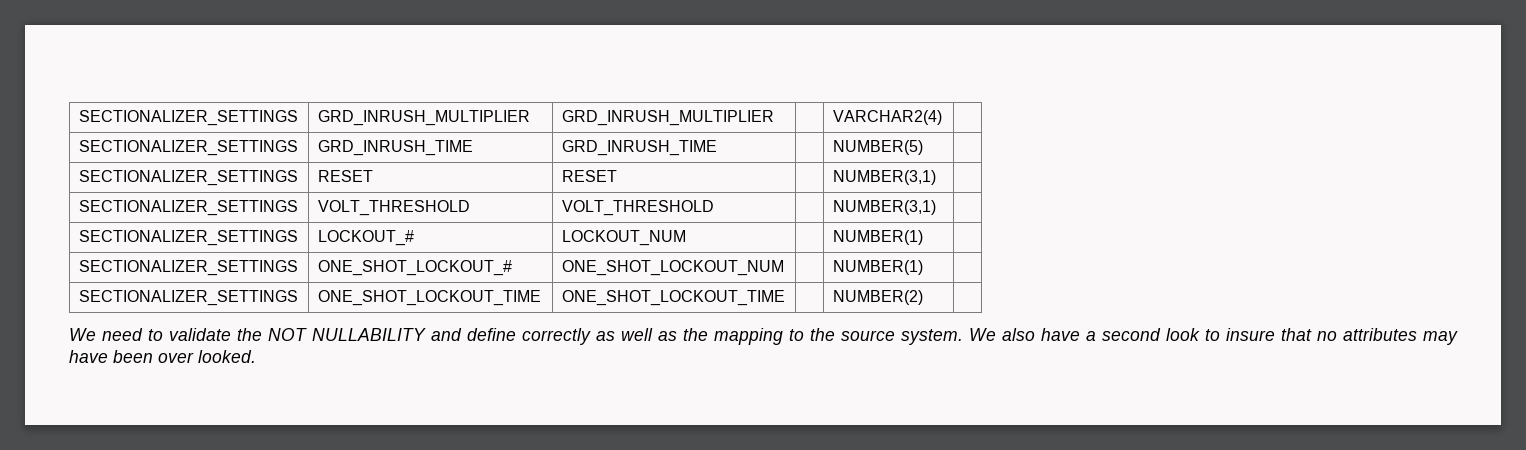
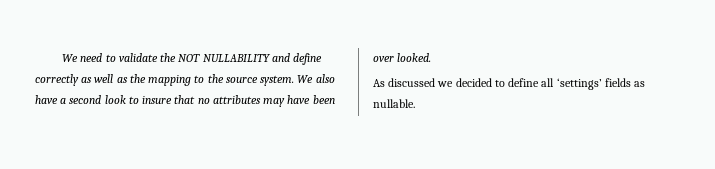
[78,110,298,126] [317,110,530,126] [561,110,774,126] [832,110,942,125] [78,140,298,156] [317,140,473,156] [561,140,717,156] [832,140,923,155] [78,170,298,186] [317,170,373,182] [561,170,617,182] [832,170,936,185] [78,200,298,216] [317,200,470,216] [561,200,714,216] [832,200,936,215] [78,230,298,246] [317,230,414,246] [561,230,686,246] [832,230,923,245] [78,260,298,276] [317,260,512,276] [561,260,784,276] [832,260,923,275] [78,290,298,306] [317,290,541,306] [561,290,785,306] [832,290,923,305] SECTIONALIZER_SETTINGS | GRD_INRUSH_MULTIPLIER | GRD_INRUSH_MULTIPLIER | | VARCHAR2(4) | // SECTIONALIZER_SETTINGS | GRD_INRUSH_TIME | GRD_INRUSH_TIME | | NUMBER(5) | // SECTIONALIZER_SETTINGS | RESET | RESET | | NUMBER(3,1) | // SECTIONALIZER_SETTINGS | VOLT_THRESHOLD | VOLT_THRESHOLD | | NUMBER(3,1) | // SECTIONALIZER_SETTINGS | LOCKOUT_# | LOCKOUT_NUM | | NUMBER(1) | // SECTIONALIZER_SETTINGS | ONE_SHOT_LOCKOUT_# | ONE_SHOT_LOCKOUT_NUM | | NUMBER(1) | // SECTIONALIZER_SETTINGS | ONE_SHOT_LOCKOUT_TIME | ONE_SHOT_LOCKOUT_TIME | | NUMBER(2) | // -> (62, 58) none
(256, 356) none -> [373,78,646,90] [373,99,415,108] // As discussed we decided to define all ‘settings’ fields as nullable.

